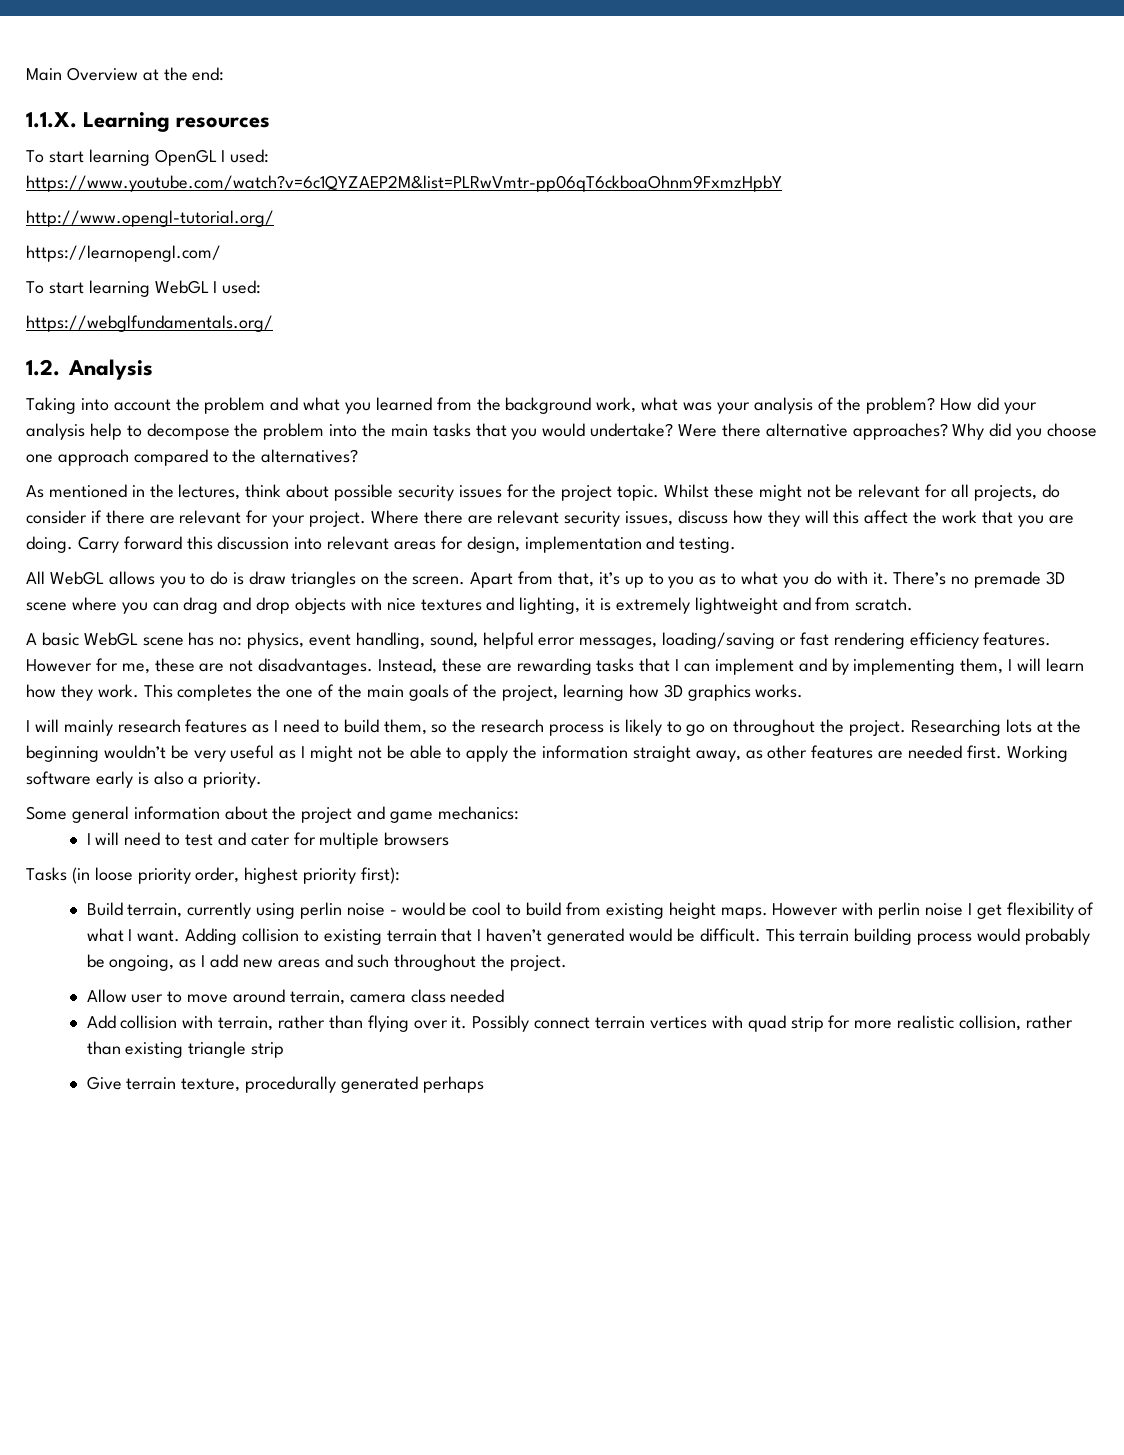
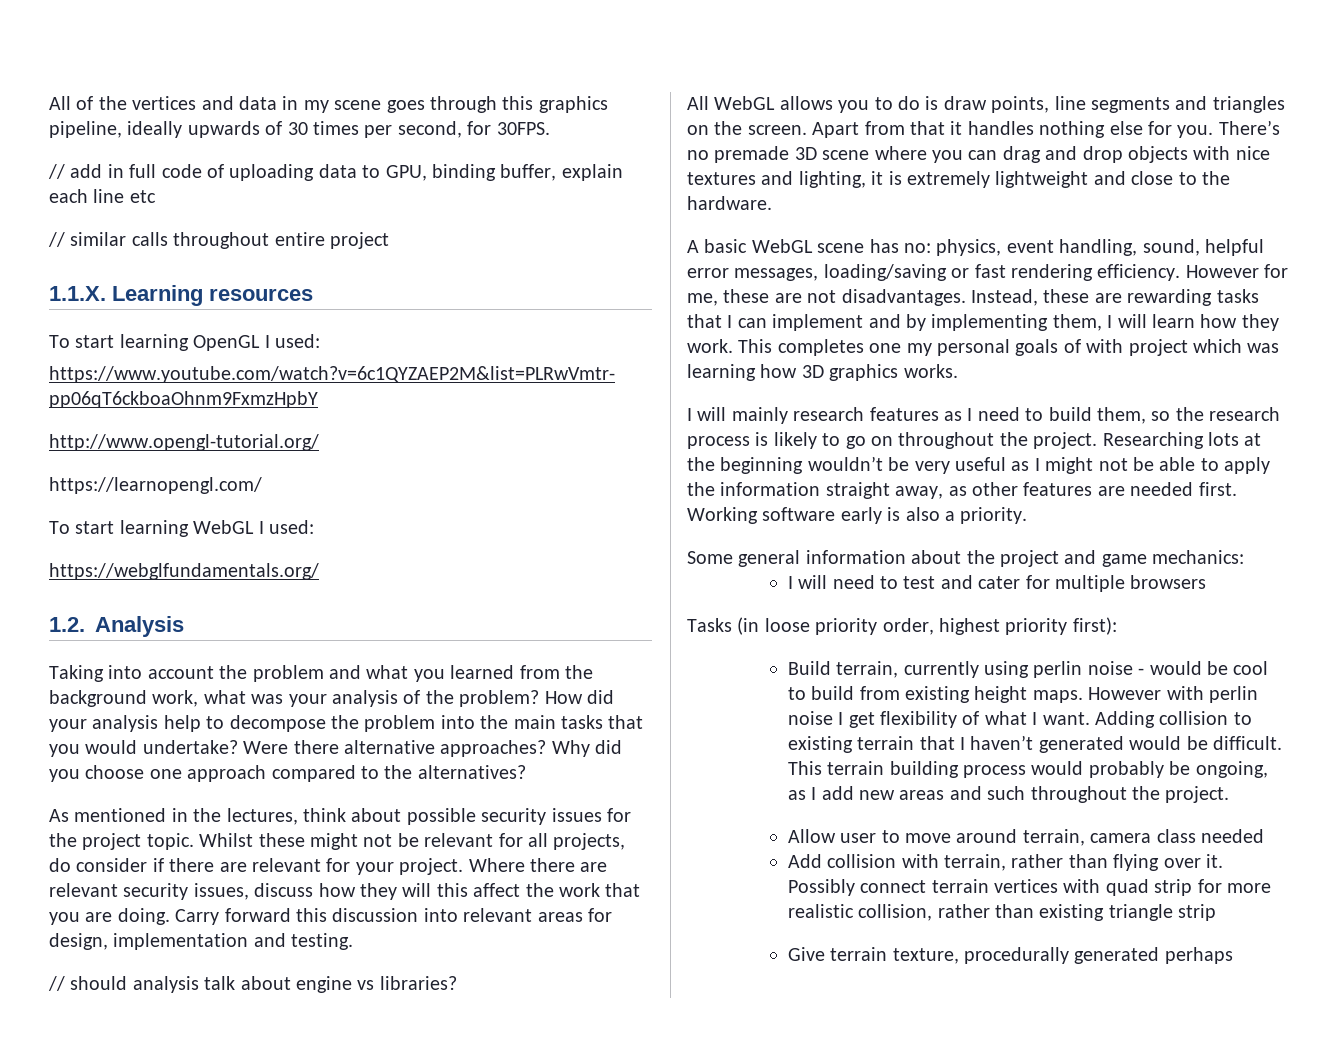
[26,67,225,81] Main Overview at the end: -> [49,96,608,113] [49,121,550,138] [48,164,623,181] [49,189,156,203] [48,232,389,249] All of the vertices and data in my scene goes through this graphics pipeline, ideally upwards of 30 times per second, for 30FPS. // // add in full code of uploading data to GPU, binding buffer, explain each line etc // // similar calls throughout entire project
(737, 545) none -> [48,976,457,993] // // should analysis talk about engine vs libraries?
(287, 578) none -> [991,96,1208,113] points, line segments and
[558,571,889,588] that, it’s up to you as to what you do with it. -> [910,121,1214,138] that it handles nothing else for you.
[815,597,914,611] from scratch. -> [1131,171,1230,185] [687,196,772,210] close to the hardware.
[909,632,1052,649] efficiency features. -> [1097,264,1181,281] efficiency.
[257,684,559,701] the one of the main goals of the project, -> [869,339,1280,356] one my personal goals of with project which was

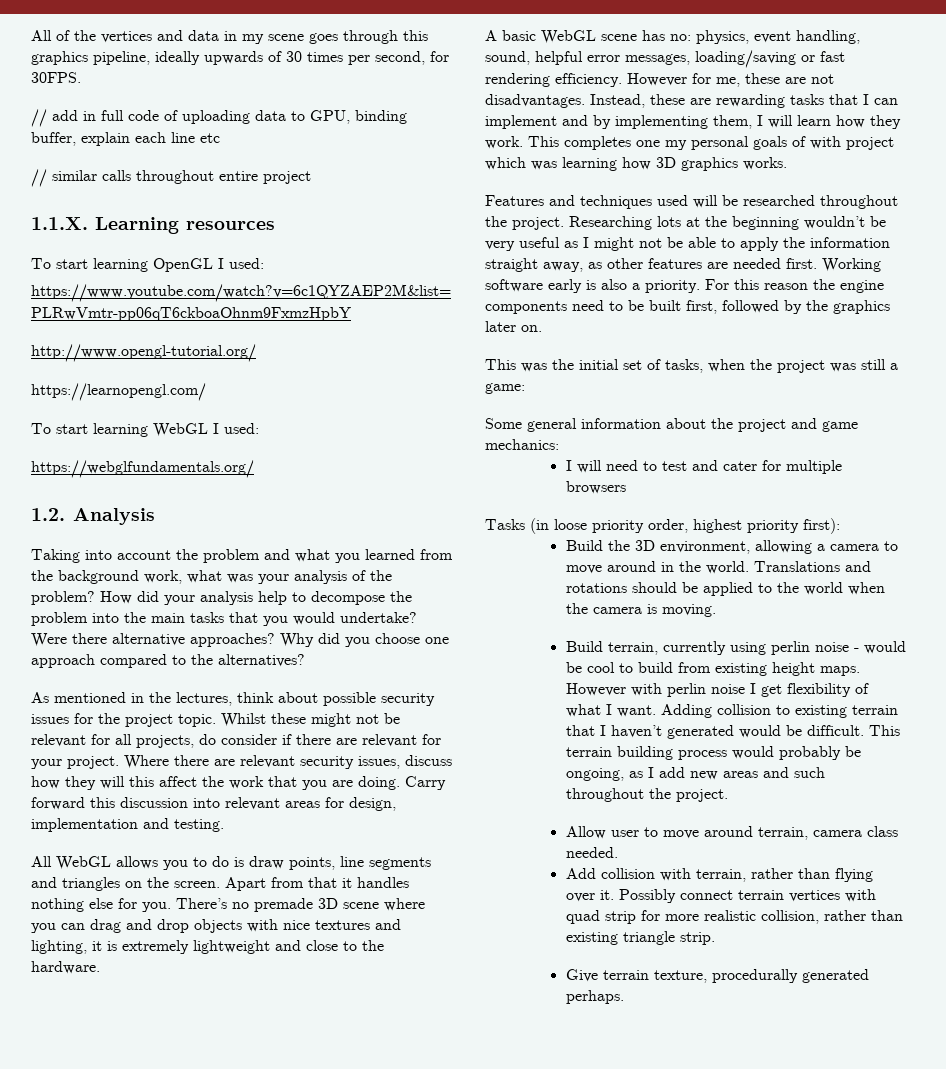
[48,976,457,993] // // should analysis talk about engine vs libraries? -> (224, 825) none
[687,407,1281,424] [687,432,893,449] I will mainly research features as I need to build them, so the research process is likely to go on -> [485,195,815,209] Features and techniques used will be researched
(1028, 515) none -> [705,279,884,293] [485,300,890,314] [485,321,542,332] [485,359,898,373] [485,383,525,394] For this reason the engine components need to be built first, followed by the graphics later on. // This was the initial set of tasks, when the project was still a game:
(1117, 626) none -> [565,540,898,554] [565,561,871,574] [565,582,885,596] [565,603,716,617] // Build the 3D environment, allowing a camera to move around in the world. Translations and rotations should be applied to the world when the camera is moving.
[1200,829,1264,843] needed -> [565,847,618,858] needed.
[1178,904,1217,921] strip -> [679,932,715,945] strip.
[1164,947,1233,964] perhaps -> [565,990,624,1004] perhaps.

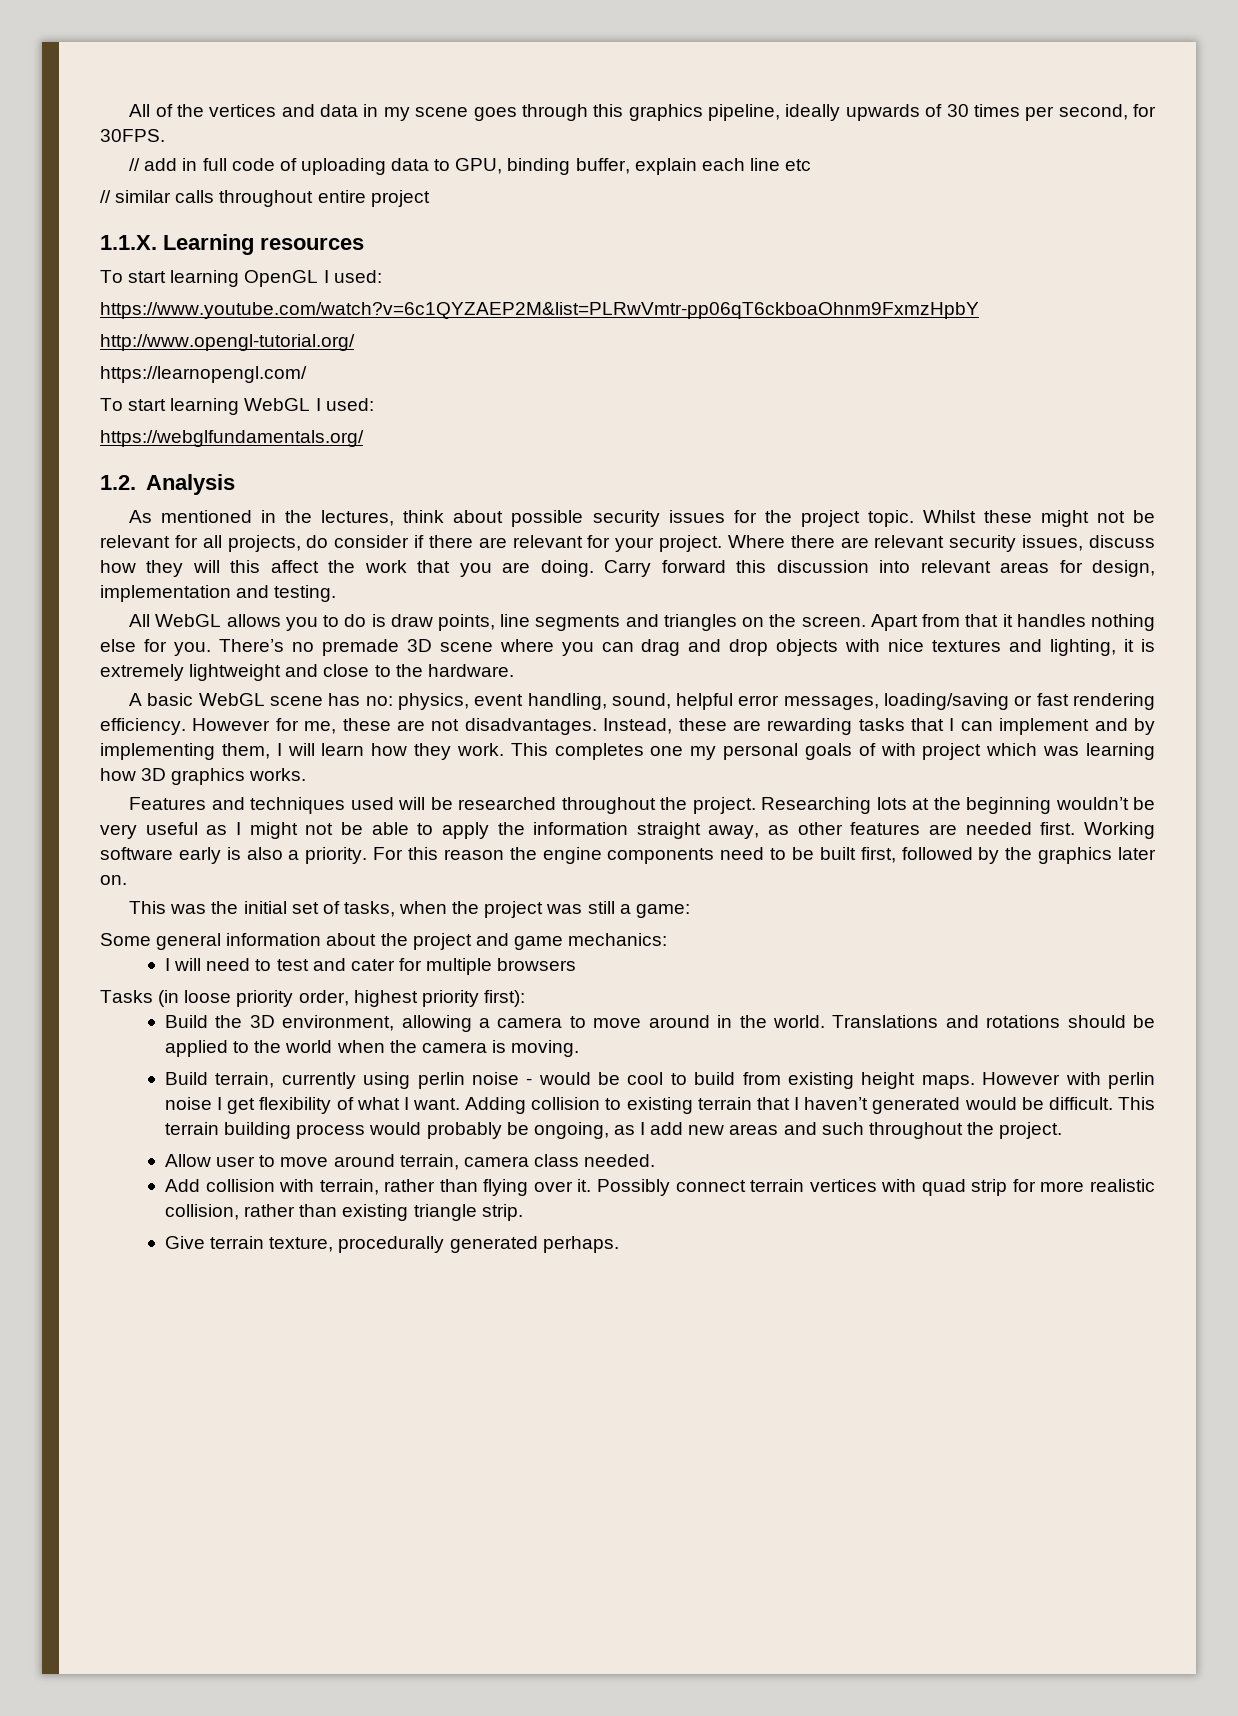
[31,549,453,563] [31,570,392,584] [31,591,412,605] [31,612,417,626] [31,633,449,647] [31,654,305,668] // Taking into account the problem and what you learned from the background work, what was your analysis of the problem? How did your analysis help to decompose the problem into the main tasks that you would undertake? Were there alternative approaches? Why did you choose one approach compared to the alternatives? -> (235, 484) none

